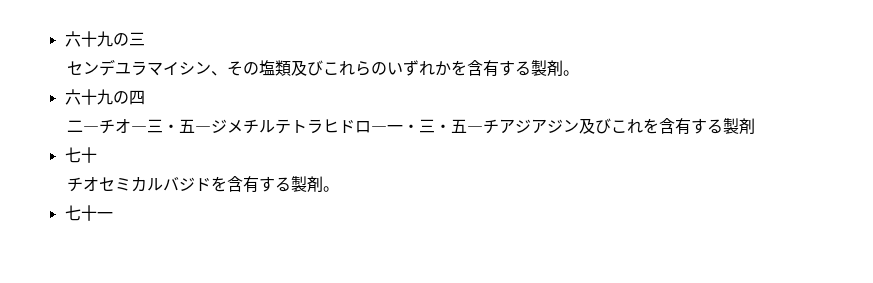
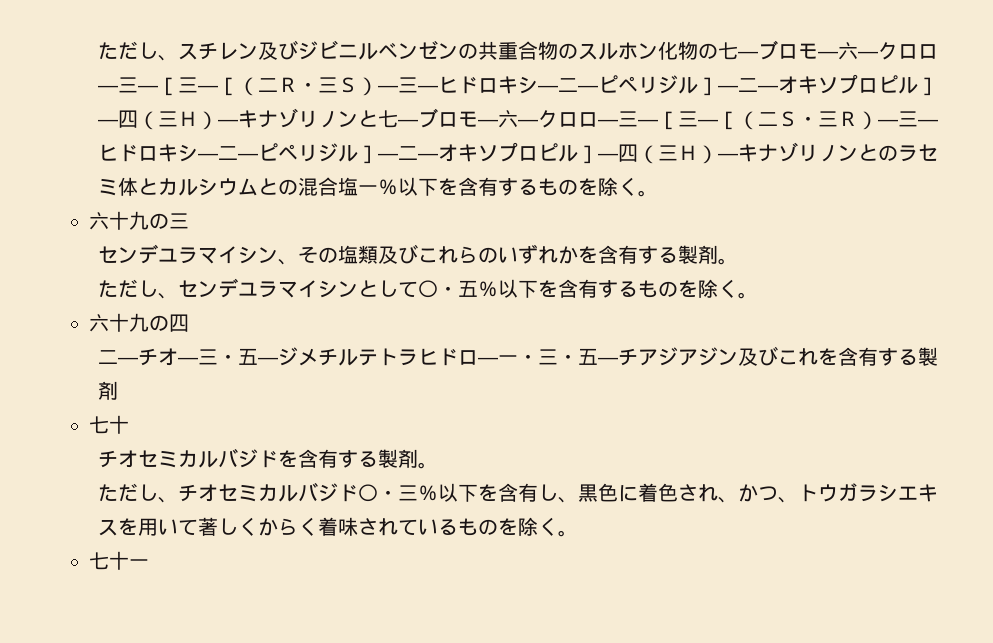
(64, 39) none -> [98,40,939,61] [98,74,939,96] [98,108,939,130] [98,142,939,164] [98,177,659,197] ただし、スチレン及びジビニルベンゼンの共重合物のスルホン化物の七―ブロモ―六―クロロ―三―［三―［（二Ｒ・三Ｓ）―三―ヒドロキシ―二―ピペリジル］―二―オキソプロピル］―四（三Ｈ）―キナゾリノンと七―ブロモ―六―クロロ―三―［三―［（二Ｓ・三Ｒ）―三―ヒドロキシ―二―ピペリジル］―二―オキソプロピル］―四（三Ｈ）―キナゾリノンとのラセミ体とカルシウムとの混合塩一％以下を含有するものを除く。 //
(580, 73) none -> [98,278,759,299] // ただし、センデユラマイシンとして〇・五％以下を含有するものを除く。
(340, 189) none -> [98,482,939,503] [98,517,579,537] // ただし、チオセミカルバジド〇・三％以下を含有し、黒色に着色され、かつ、トウガラシエキスを用いて著しくからく着味されているものを除く。

